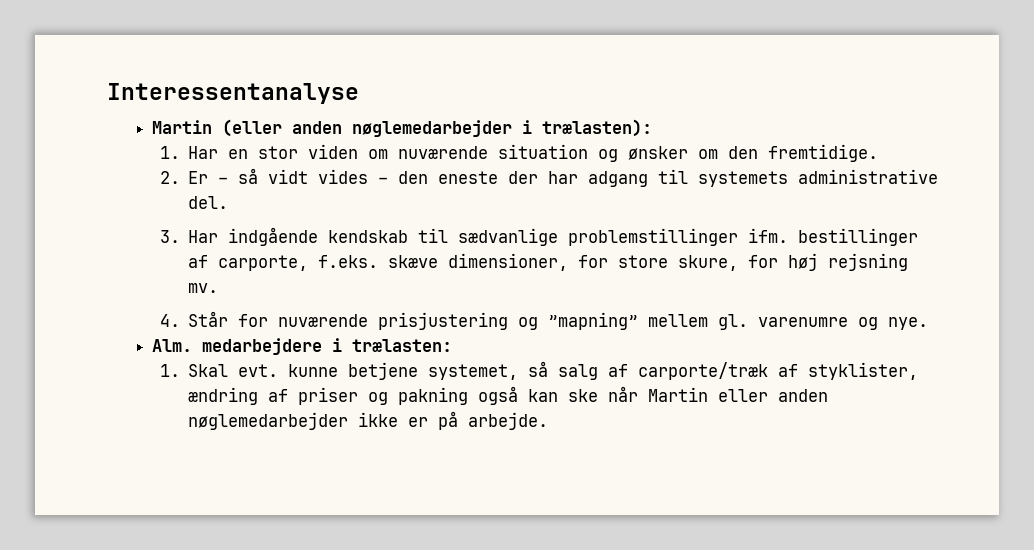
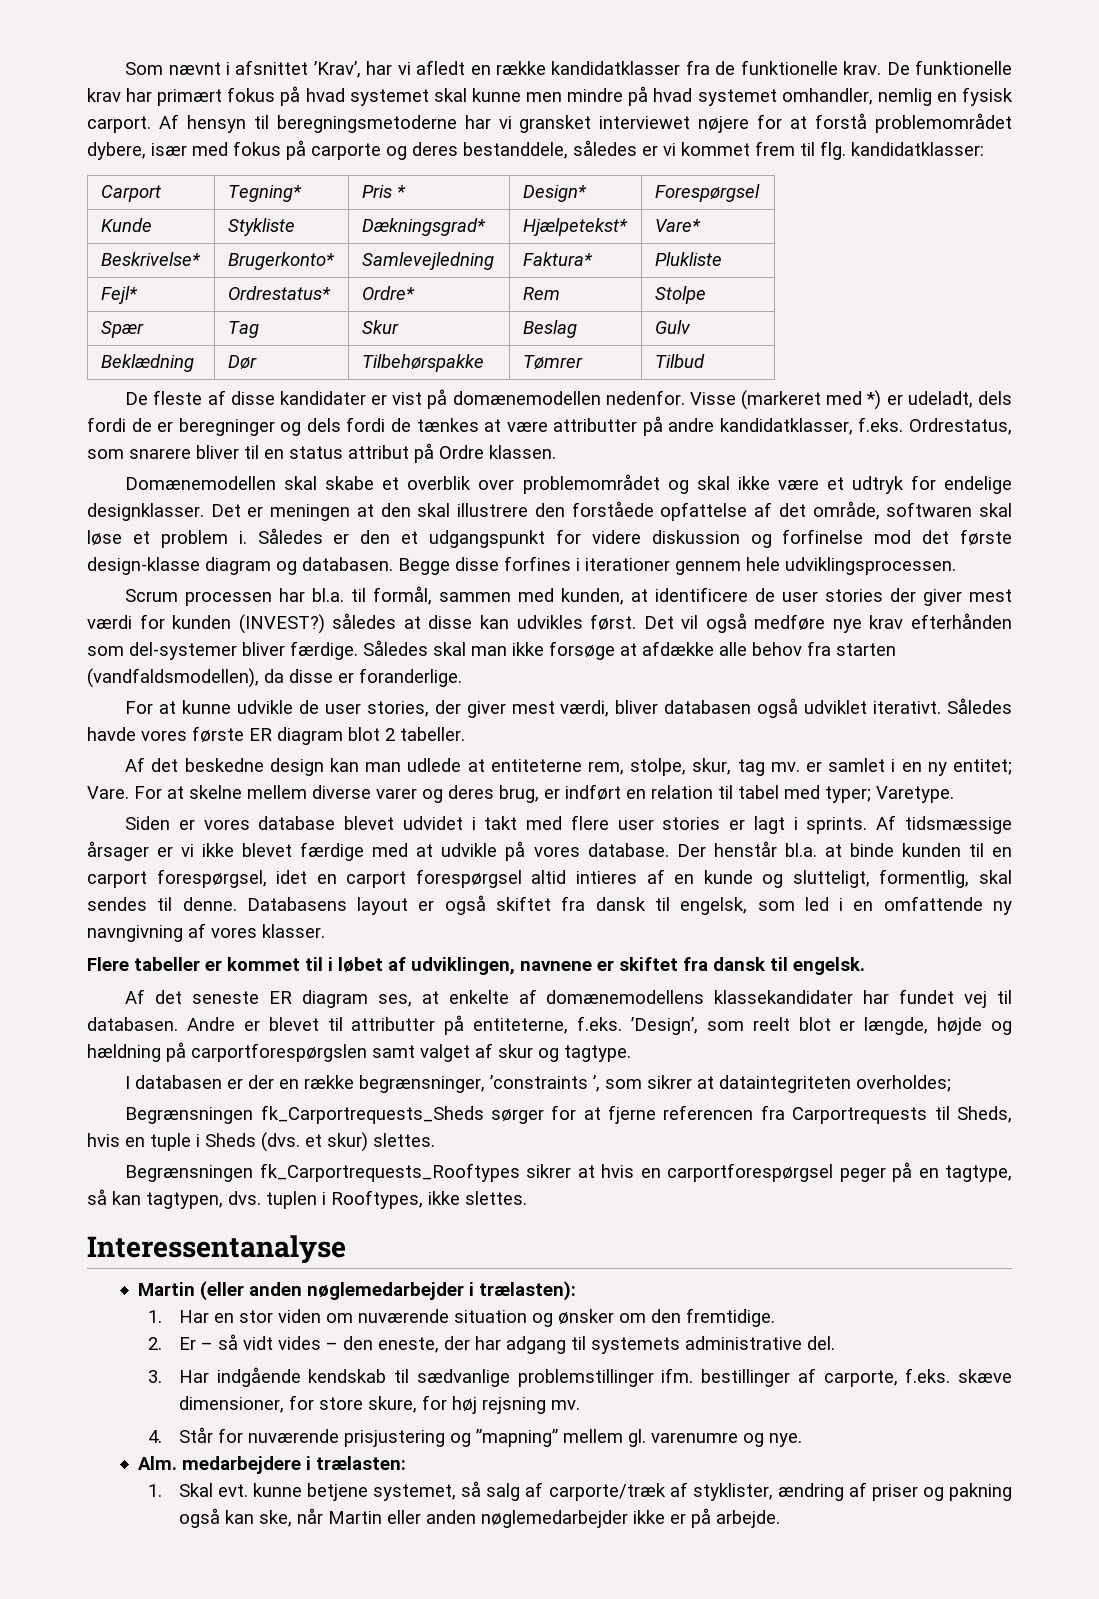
(107, 93) none -> [125,60,1013,78] [87,86,1014,106] [87,113,1012,133] [87,140,984,160] [100,185,161,202] [227,185,302,202] [361,185,406,198] [522,185,587,202] [654,184,760,202] [100,218,152,232] [227,218,295,236] [361,218,486,236] [522,218,628,236] [654,219,701,232] [100,252,201,266] [227,252,335,270] [361,252,494,270] [522,252,593,266] [654,252,722,266] [100,286,138,304] [227,286,331,300] [361,286,415,300] [522,287,560,300] [654,286,706,304] [100,321,144,338] [227,321,259,338] [361,320,399,334] [522,320,577,338] [654,320,691,334] [100,354,194,372] [227,355,257,369] [361,354,484,372] [522,355,583,369] [654,354,705,368] [125,389,1013,410] [87,416,1012,436] [87,443,556,463] [125,474,1012,494] [87,501,1013,521] [87,528,1012,548] [87,556,956,575] [125,586,1013,606] [87,613,1012,634] [87,640,896,660] [87,668,462,688] [125,698,1013,718] [87,726,465,745] [125,757,1012,776] [87,784,954,803] [125,815,1013,834] [87,841,1013,861] [87,869,1012,888] [87,895,1012,915] [87,923,325,942] [87,957,865,975] [125,989,1012,1008] [87,1015,1012,1035] [87,1042,631,1062] [125,1075,952,1093] [125,1105,1013,1124] [87,1132,435,1152] [125,1162,1013,1182] [87,1189,527,1209] Som nævnt i afsnittet ’Krav’, har vi afledt en række kandidatklasser fra de funktionelle krav. De funktionelle krav har primært fokus på hvad systemet skal kunne men mindre på hvad systemet omhandler, nemlig en fysisk carport. Af hensyn til beregningsmetoderne har vi gransket interviewet nøjere for at forstå problemområdet dybere, især med fokus på carporte og deres bestanddele, således er vi kommet frem til flg. kandidatklasser: // Carport | Tegning* | Pris * | Design* | Forespørgsel // Kunde | Stykliste | Dækningsgrad* | Hjælpetekst* | Vare* // Beskrivelse* | Brugerkonto* | Samlevejledning | Faktura* | Plukliste // Fejl* | Ordrestatus* | Ordre* | Rem | Stolpe // Spær | Tag | Skur | Beslag | Gulv // Beklædning | Dør | Tilbehørspakke | Tømrer | Tilbud // De fleste af disse kandidater er vist på domænemodellen nedenfor. Visse (markeret med *) er udeladt, dels fordi de er beregninger og dels fordi de tænkes at være attributter på andre kandidatklasser, f.eks. Ordrestatus, som snarere bliver til en status attribut på Ordre klassen. // Domænemodellen skal skabe et overblik over problemområdet og skal ikke være et udtryk for endelige designklasser. Det er meningen at den skal illustrere den forståede opfattelse af det område, softwaren skal løse et problem i. Således er den et udgangspunkt for videre diskussion og forfinelse mod det første design-klasse diagram og databasen. Begge disse forfines i iterationer gennem hele udviklingsprocessen. // Scrum processen har bl.a. til formål, sammen med kunden, at identificere de user stories der giver mest værdi for kunden (INVEST?) således at disse kan udvikles først. Det vil også medføre nye krav efterhånden som del-systemer bliver færdige. Således skal man ikke forsøge at afdække alle behov fra starten (vandfaldsmodellen), da disse er foranderlige. // For at kunne udvikle de user stories, der giver mest værdi, bliver databasen også udviklet iterativt. Således havde vores første ER diagram blot 2 tabeller. // Af det beskedne design kan man udlede at entiteterne rem, stolpe, skur, tag mv. er samlet i en ny entitet; Vare. For at skelne mellem diverse varer og deres brug, er indført en relation til tabel med typer; Varetype. // Siden er vores database blevet udvidet i takt med flere user stories er lagt i sprints. Af tidsmæssige årsager er vi ikke blevet færdige med at udvikle på vores database. Der henstår bl.a. at binde kunden til en carport forespørgsel, idet en carport forespørgsel altid intieres af en kunde og slutteligt, formentlig, skal sendes til denne. Databasens layout er også skiftet fra dansk til engelsk, som led i en omfattende ny navngivning af vores klasser. // Flere tabeller er kommet til i løbet af udviklingen, navnene er skiftet fra dansk til engelsk. // Af det seneste ER diagram ses, at enkelte af domænemodellens klassekandidater har fundet vej til databasen. Andre er blevet til attributter på entiteterne, f.eks. ’Design’, som reelt blot er længde, højde og hældning på carportforespørgslen samt valget af skur og tagtype. // I databasen er der en række begrænsninger, ’constraints ’, som sikrer at dataintegriteten overholdes; // Begrænsningen fk_Carportrequests_Sheds sørger for at fjerne referencen fra Carportrequests til Sheds, hvis en tuple i Sheds (dvs. et skur) slettes. // Begrænsningen fk_Carportrequests_Rooftypes sikrer at hvis en carportforespørgsel peger på en tagtype, så kan tagtypen, dvs. tuplen i Rooftypes, ikke slettes. //
[438,171,499,184] eneste -> [378,1337,440,1353] eneste,
[568,389,599,402] ske -> [259,1510,293,1527] ske,

